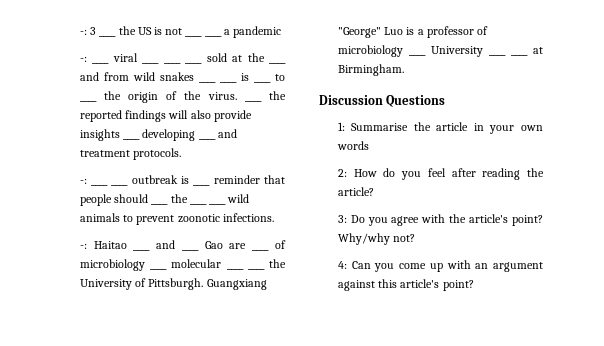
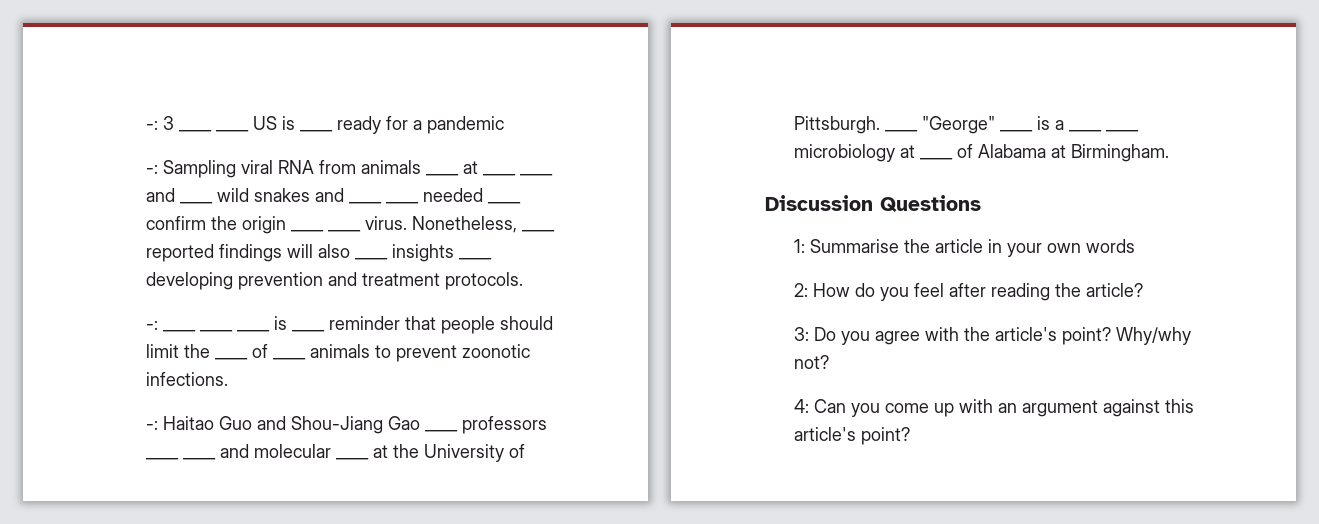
[118,26,136,35] the -> [216,130,250,132] ____
[165,28,183,35] [185,35,222,37] not ____ ____ -> [300,116,409,134] ____ ready for
[92,62,110,64] [112,53,138,62] [142,62,203,64] [206,53,265,62] [269,62,286,64] [79,72,129,81] ____ viral ____ ____ ____ sold at the ____ and from -> [163,160,422,178] [426,174,460,176] [463,161,479,174] [483,174,554,176] [146,188,176,202] [180,202,214,204] Sampling viral RNA from animals ____ at ____ ____ and ____
[198,81,237,83] [240,73,249,81] [253,81,271,83] [275,74,285,81] [79,100,97,102] [103,91,237,103] [244,100,262,102] [269,91,286,100] ____ ____ is ____ to ____ the origin of the virus. ____ the -> [315,188,345,202] [349,202,420,204] [423,188,484,202] [488,202,522,204] [146,216,362,234] [365,216,556,233] and ____ ____ needed ____ confirm the origin ____ ____ virus. Nonetheless, ____
[213,110,252,122] provide -> [355,258,389,260] ____
[198,138,216,140] ____ -> [238,272,324,290] prevention
[131,175,178,184] outbreak -> [237,330,271,332] ____
[151,203,169,205] [170,194,188,203] [189,203,226,205] [227,194,250,203] ____ the ____ ____ wild -> [146,344,211,358] [215,358,249,360] [252,344,269,358] [273,358,307,360] limit the ____ of ____
[133,249,151,251] [156,240,176,249] [181,249,199,251] [204,241,247,249] [252,249,270,251] [275,240,286,249] [79,259,168,271] ____ and ____ Gao are ____ of microbiology ____ -> [219,416,421,434] [425,416,548,434] [146,458,217,460] [220,444,250,458] Guo and Shou-Jiang Gao ____ professors ____ ____ and
[247,268,265,270] ____ -> [373,445,389,458] at
[206,279,267,290] [337,26,488,38] [337,45,528,57] Guangxiang "George" Luo is a professor of microbiology ____ University ____ ____ -> [885,116,1034,134] [1037,116,1065,130] [1069,130,1140,132] [794,144,916,162] [920,158,954,160] [957,144,1047,158] ____ "George" ____ is a ____ ____ microbiology at ____ of Alabama

